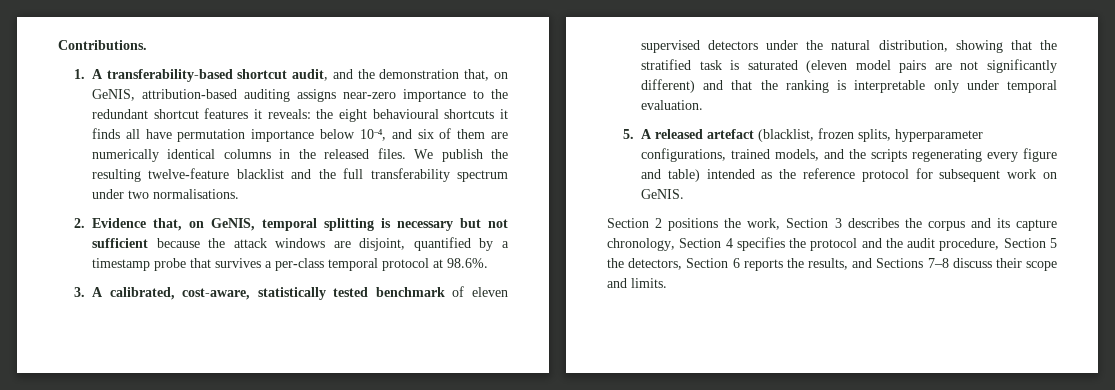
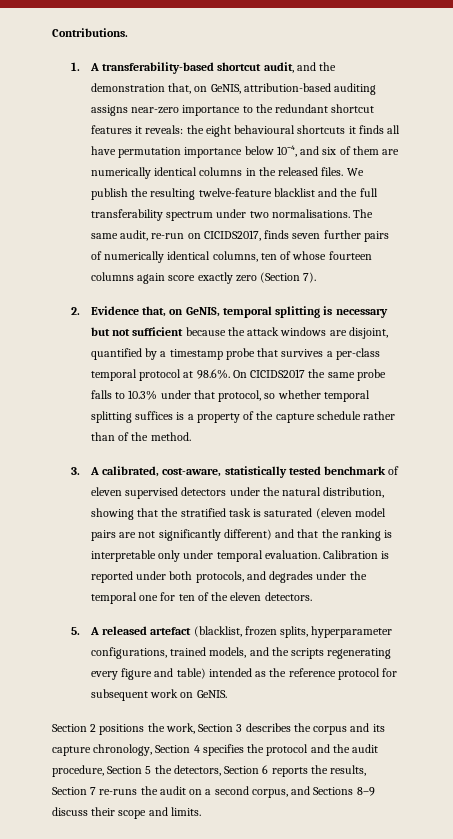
(239, 194) none -> [353,209,374,218] [90,230,389,242] [90,251,372,263] [90,272,317,284] The same audit, re-run on CICIDS2017, finds seven further pairs of numerically identical columns, ten of whose fourteen columns again score exactly zero (Section 7).
(488, 263) none -> [232,369,386,381] [90,390,370,402] [90,411,396,423] [90,432,191,441] On CICIDS2017 the same probe falls to 10.3% under that protocol, so whether temporal splitting suffices is a property of the capture schedule rather than of the method.
(703, 105) none -> [323,550,390,559] [90,571,367,583] [90,592,312,604] Calibration is reported under both protocols, and degrades under the temporal one for ten of the eleven detectors.
(848, 264) none -> [52,786,288,798] Section 7 re-runs the audit on a second corpus,
[927,258,949,268] 7–8 -> [356,787,375,796] 8–9

